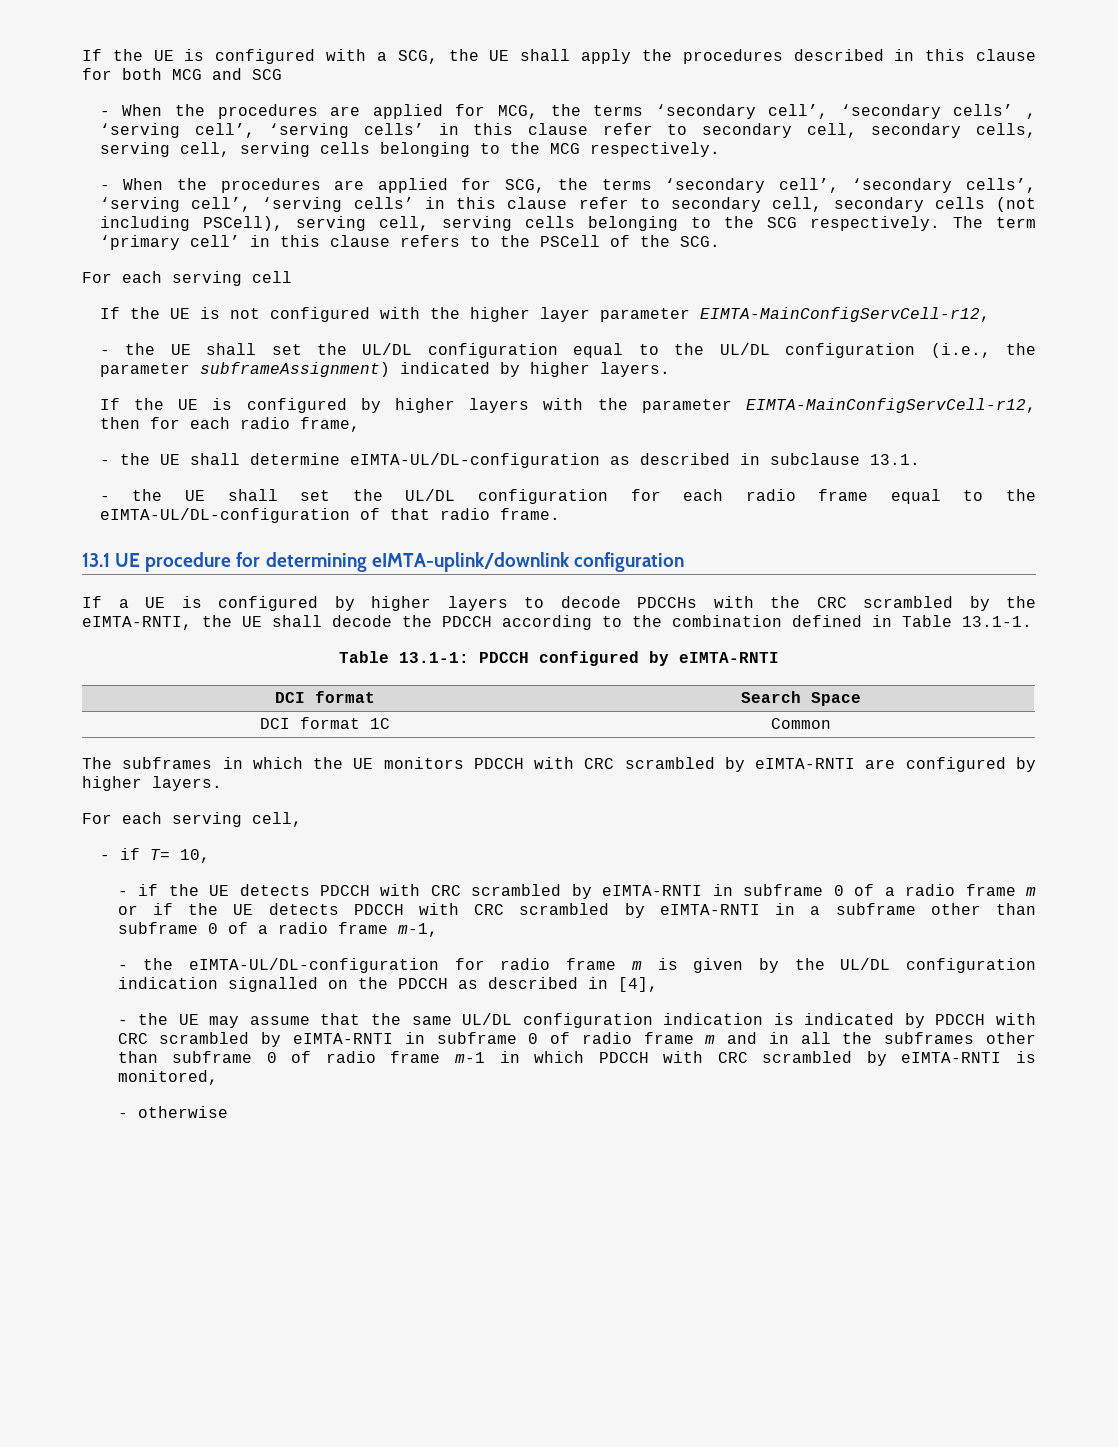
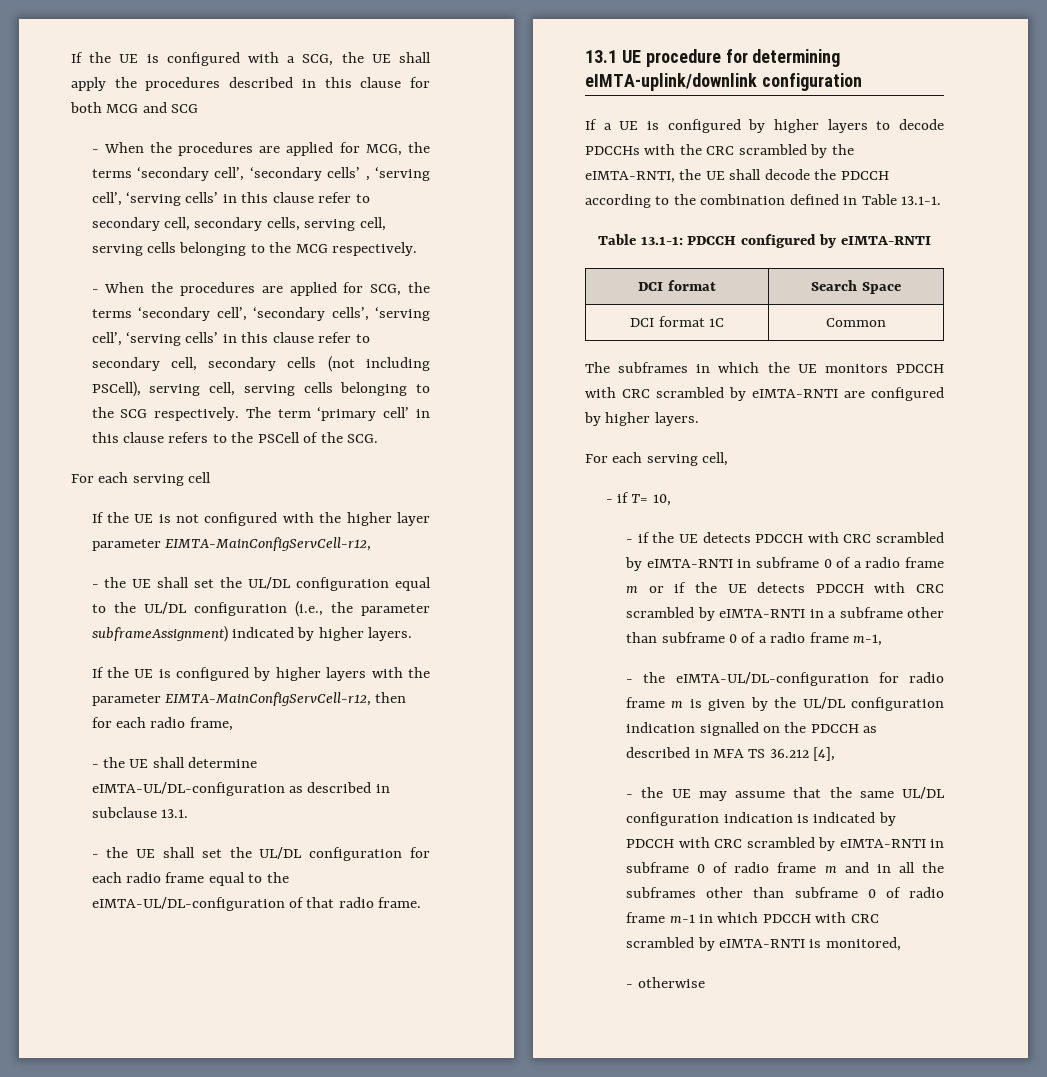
(608, 983) none -> [712,749,809,758] MFA TS 36.212

